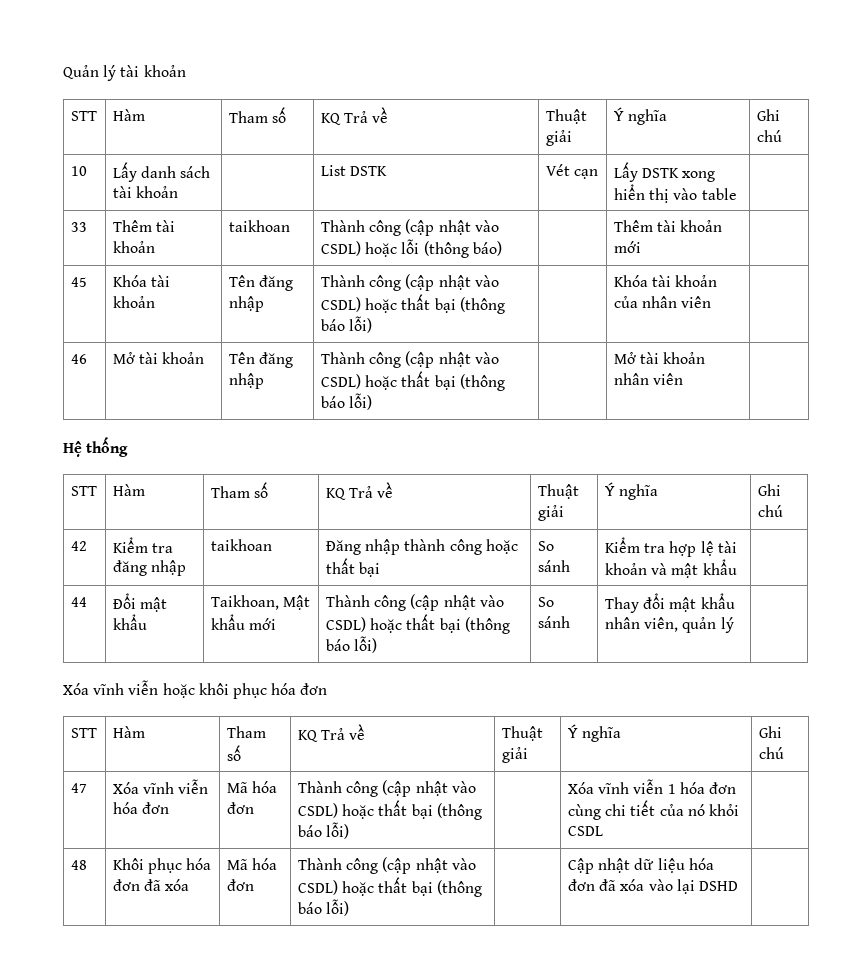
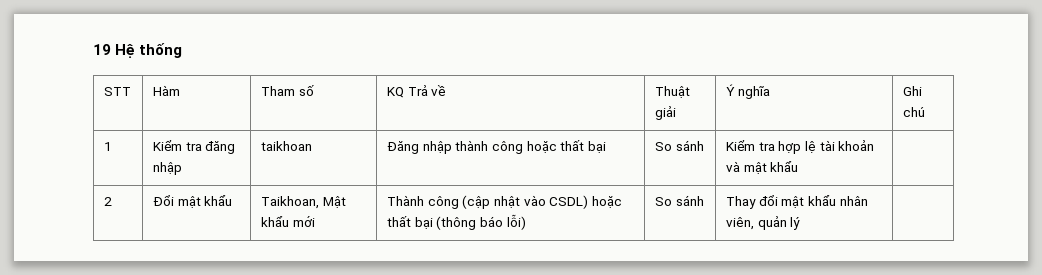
[63,65,186,81] [70,111,97,121] [112,109,145,121] [228,107,287,123] [320,107,389,125] [545,109,587,124] [545,130,572,146] [613,107,668,125] [756,109,780,121] [756,130,782,142] [70,166,87,176] [112,162,211,182] [112,186,179,198] [320,165,388,176] [545,164,599,179] [613,162,716,182] [613,184,737,203] [70,222,87,232] [112,220,176,232] [112,241,155,253] [228,220,290,232] [320,219,499,236] [320,239,502,258] [613,220,723,232] [613,241,641,253] [70,277,87,287] [112,275,171,287] [112,296,155,308] [228,275,294,291] [228,296,264,312] [320,274,499,291] [320,294,505,314] [320,316,373,333] [613,275,718,287] [613,296,712,308] [70,354,87,364] [112,352,205,364] [228,352,294,368] [228,373,264,389] [320,351,499,368] [320,371,505,391] [320,393,373,410] [613,352,706,364] [613,373,684,385] Quản lý tài khoản // STT | Hàm | Tham số | KQ Trả về | Thuật giải | Ý nghĩa | Ghi chú // 10 | Lấy danh sách tài khoản | | List DSTK | Vét cạn | Lấy DSTK xong hiển thị vào table | // 33 | Thêm tài khoản | taikhoan | Thành công (cập nhật vào CSDL) hoặc lỗi (thông báo) | | Thêm tài khoản mới | // 45 | Khóa tài khoản | Tên đăng nhập | Thành công (cập nhật vào CSDL) hoặc thất bại (thông báo lỗi) | | Khóa tài khoản của nhân viên | // 46 | Mở tài khoản | Tên đăng nhập | Thành công (cập nhật vào CSDL) hoặc thất bại (thông báo lỗi) | | Mở tài khoản nhân viên | // -> [93,44,111,55] 19
[70,541,87,551] 42 -> [103,142,112,151] 1
[70,597,87,607] 44 -> [103,197,112,206] 2
[63,680,328,699] [70,728,97,738] [112,726,145,738] [226,726,266,738] [226,745,241,761] [297,724,366,742] [501,726,543,741] [501,747,528,763] [567,724,622,742] [758,726,782,738] [758,747,784,759] [70,783,87,793] [112,779,209,794] [112,802,170,814] [226,781,278,793] [226,802,254,814] [297,780,476,797] [297,800,482,820] [297,822,350,839] [567,779,736,794] [567,800,739,820] [567,826,603,836] [70,860,87,870] [112,858,212,874] [112,879,190,891] [226,858,278,870] [226,879,254,891] [297,857,476,874] [297,877,482,897] [297,899,350,916] [567,858,714,874] [567,879,738,894] // Xóa vĩnh viễn hoặc khôi phục hóa đơn // STT | Hàm | Tham số | KQ Trả về | Thuật giải | Ý nghĩa | Ghi chú // 47 | Xóa vĩnh viễn hóa đơn | Mã hóa đơn | Thành công (cập nhật vào CSDL) hoặc thất bại (thông báo lỗi) | | Xóa vĩnh viễn 1 hóa đơn cùng chi tiết của nó khỏi CSDL | // 48 | Khôi phục hóa đơn đã xóa | Mã hóa đơn | Thành công (cập nhật vào CSDL) hoặc thất bại (thông báo lỗi) | | Cập nhật dữ liệu hóa đơn đã xóa vào lại DSHD | -> (801, 223) none

